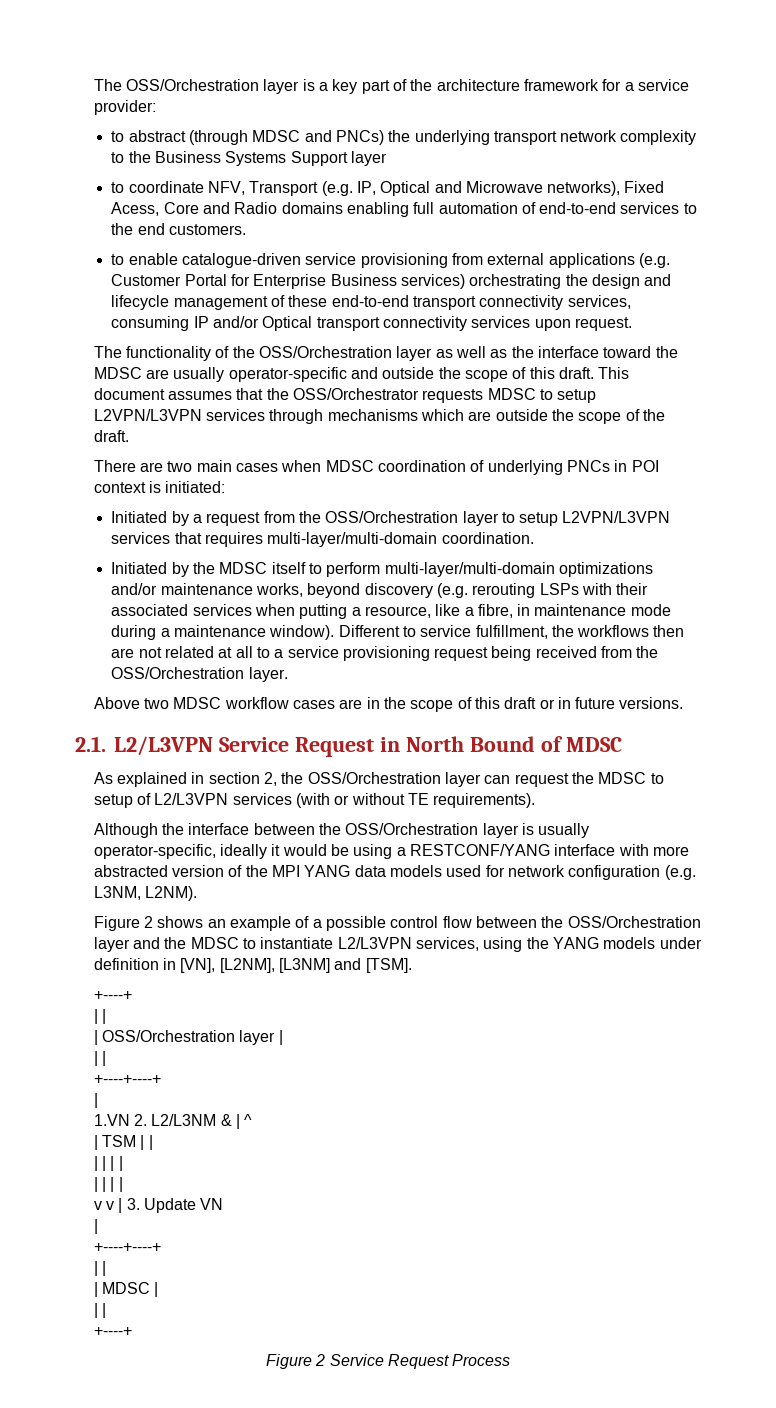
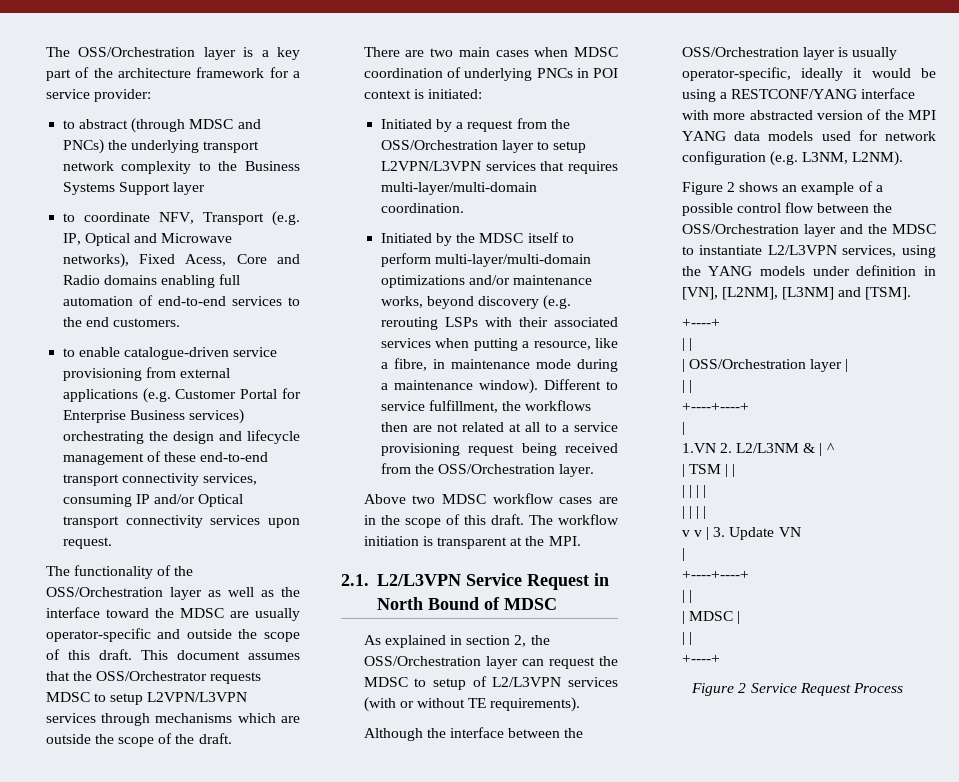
[504,697,684,709] draft or in future versions. -> [490,514,619,525] [363,536,581,549] draft. The workflow initiation is transparent at the MPI.

